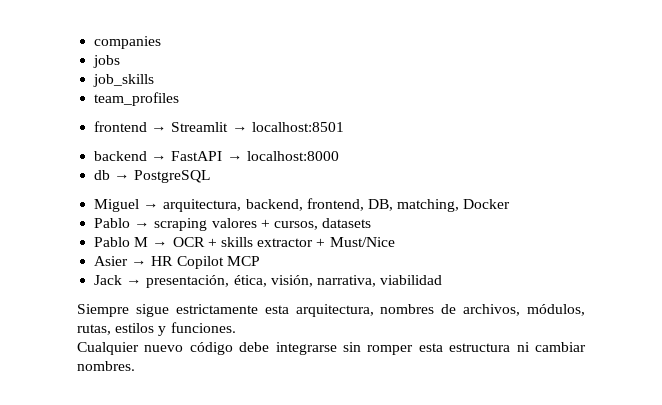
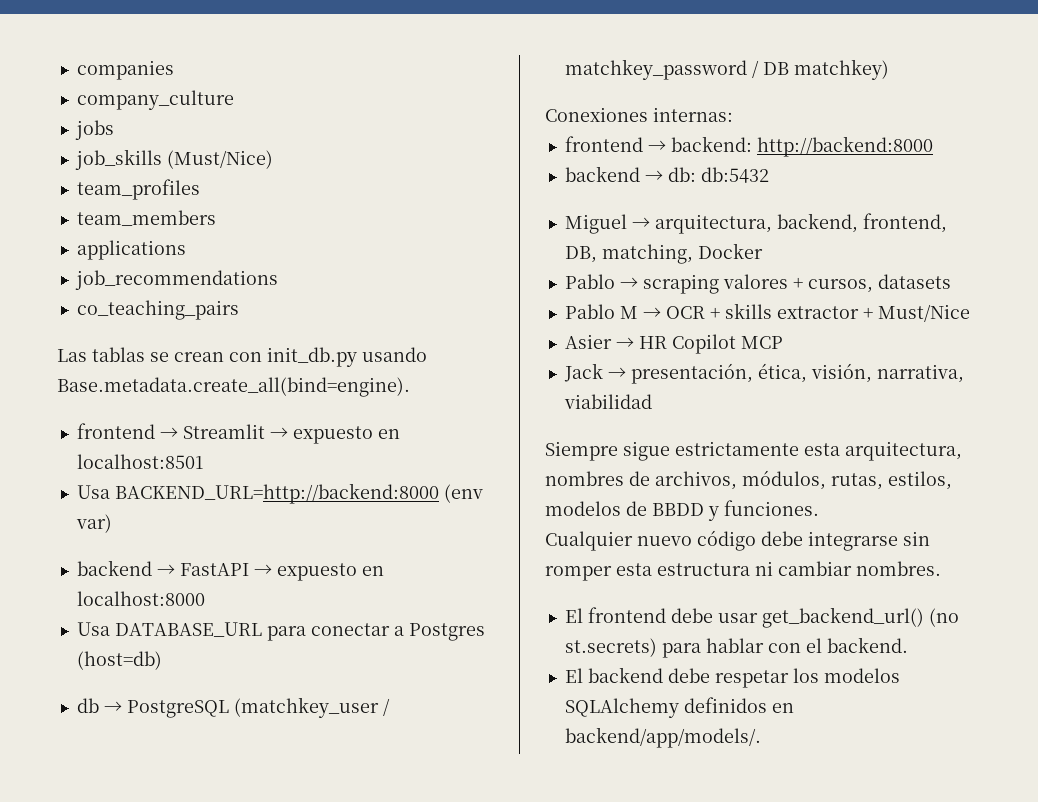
(162, 42) none -> [76,90,234,110] // company_culture
(155, 80) none -> [166,150,273,169] (Must/Nice)
(180, 99) none -> [76,210,216,226] [76,240,186,260] [74,270,278,290] [76,300,239,320] [57,347,427,367] [57,377,410,397] // team_members // applications // job_recommendations // co_teaching_pairs // Las tablas se crean con init_db.py usando Base.metadata.create_all(bind=engine).
(248, 129) none -> [292,426,400,444] expuesto en
(344, 127) none -> [76,483,483,504] [75,514,112,533] // Usa BACKEND_URL=http://backend:8000 (env var)
(243, 158) none -> [276,563,384,581] expuesto en
[94,170,211,183] db → PostgreSQL -> [76,622,485,641] [76,651,162,670] [76,697,390,718] [564,59,889,80] [545,107,733,122] [564,136,933,157] [564,166,769,183] Usa DATABASE_URL para conectar a Postgres (host=db) // db → PostgreSQL (matchkey_user / matchkey_password / DB matchkey) // Conexiones internas: // frontend → backend: http://backend:8000 // backend → db: db:5432
[115,323,155,333] estilos -> [888,471,952,490] [545,501,704,516] estilos, modelos de BBDD
(135, 366) none -> [564,607,959,628] [564,637,908,658] [564,667,900,688] [564,697,794,718] [564,727,761,748] // El frontend debe usar get_backend_url() (no st.secrets) para hablar con el backend. // El backend debe respetar los modelos SQLAlchemy definidos en backend/app/models/.

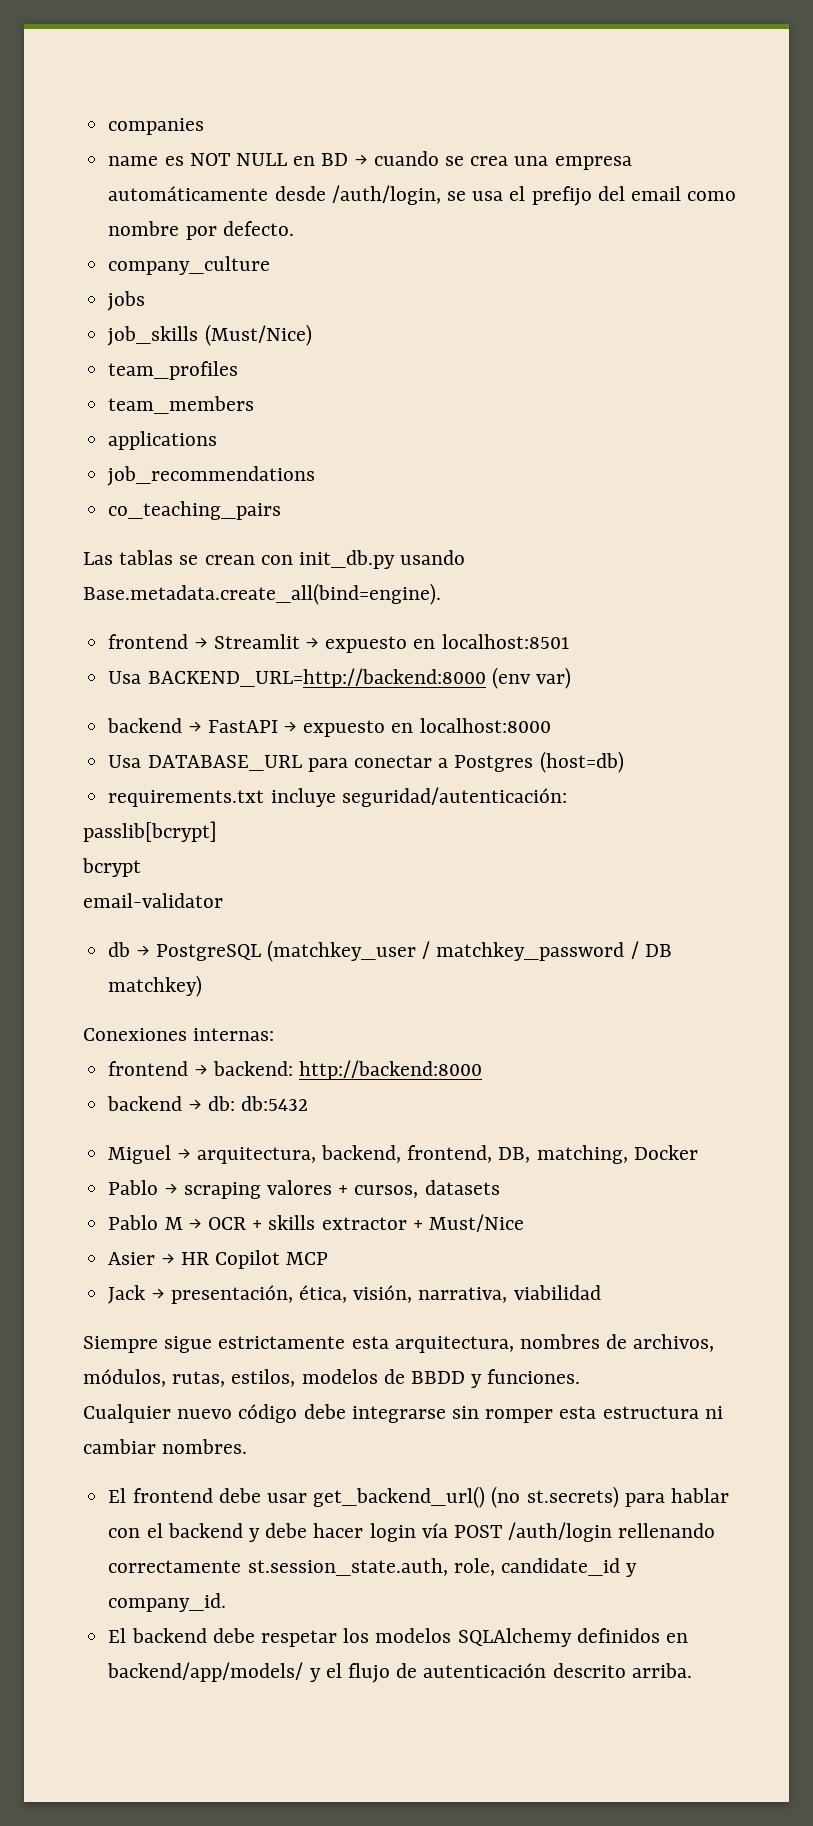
(174, 70) none -> [108,151,632,170] [108,185,737,206] [108,221,294,240] // name es NOT NULL en BD → cuando se crea una empresa automáticamente desde /auth/login, se usa el prefijo del email como nombre por defecto.
(162, 660) none -> [108,787,567,807] [83,821,217,842] [82,858,141,877] [83,893,223,908] // requirements.txt incluye seguridad/autenticación: // passlib[bcrypt] // bcrypt // email-validator
[826,637,908,653] backend. -> [167,1522,716,1542] [108,1558,638,1577] [108,1593,227,1612] backend y debe hacer login vía POST /auth/login rellenando correctamente st.session_state.auth, role, candidate_id y company_id.
[564,727,761,748] backend/app/models/. -> [107,1662,692,1683] backend/app/models/ y el flujo de autenticación descrito arriba.

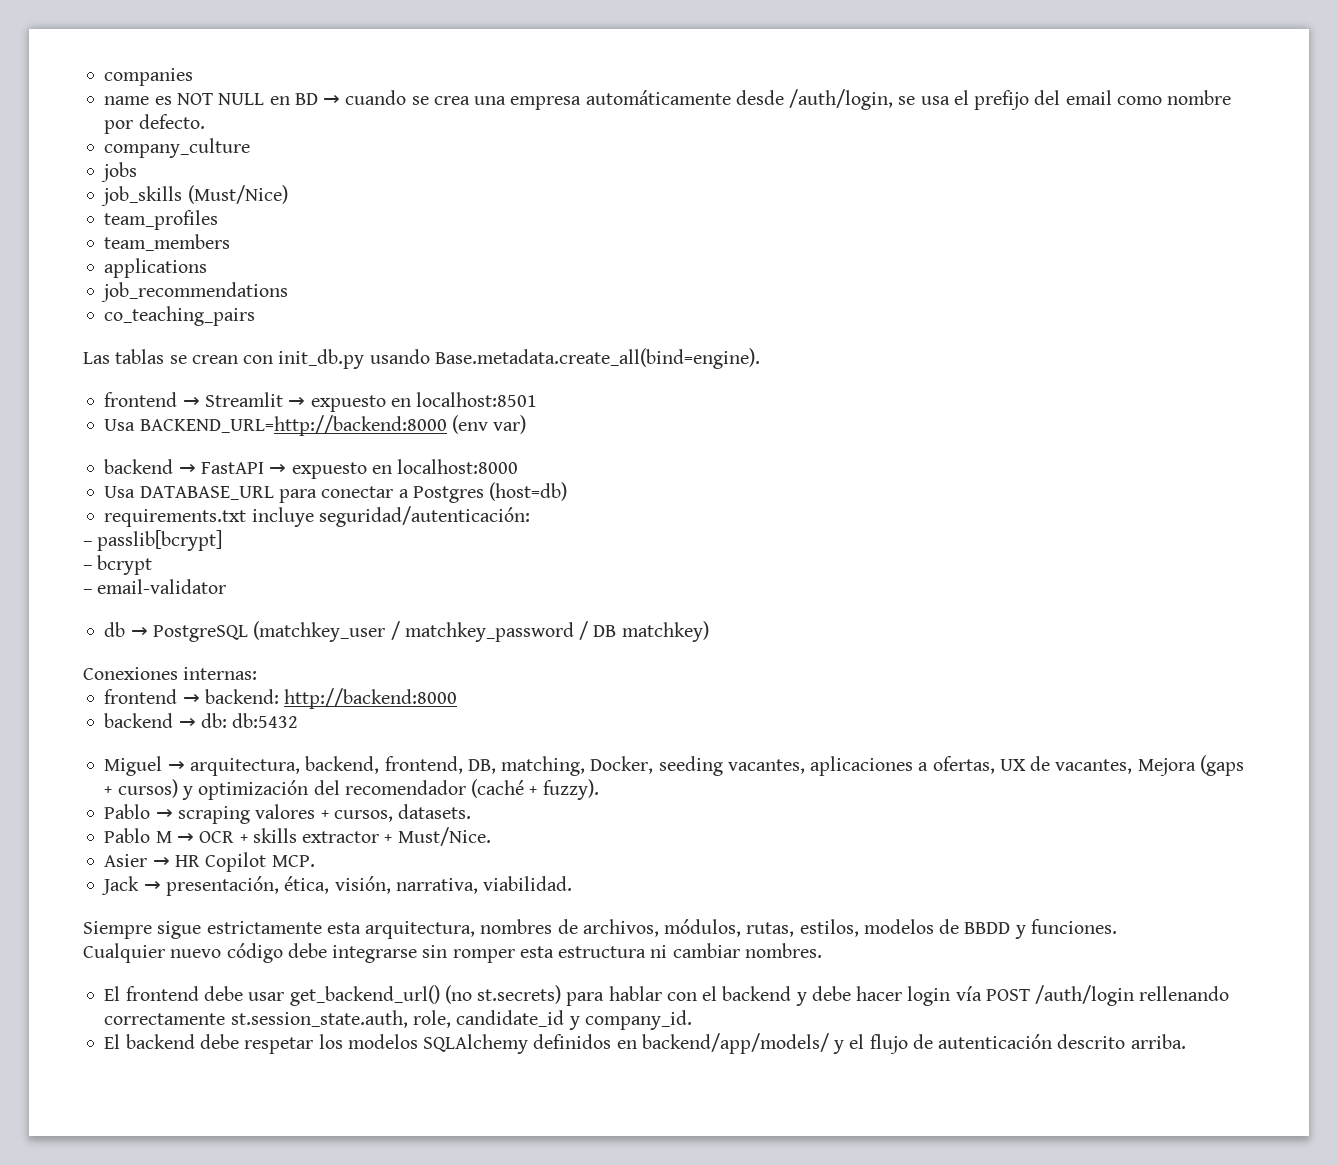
(567, 797) none -> [83,541,92,546] –
(217, 831) none -> [83,565,92,570] –
(141, 867) none -> [83,589,92,594] –
[633,1145,698,1160] Docker -> [590,755,1244,776] [104,779,599,800] Docker, seeding vacantes, aplicaciones a ofertas, UX de vacantes, Mejora (gaps + cursos) y optimización del recomendador (caché + fuzzy).
[424,1180,500,1195] datasets -> [398,804,472,819] datasets.
[428,1214,524,1232] Must/Nice -> [397,827,491,846] Must/Nice.
[286,1252,329,1265] MCP -> [271,855,315,867] MCP.
[513,1285,601,1300] viabilidad -> [483,876,573,891] viabilidad.

